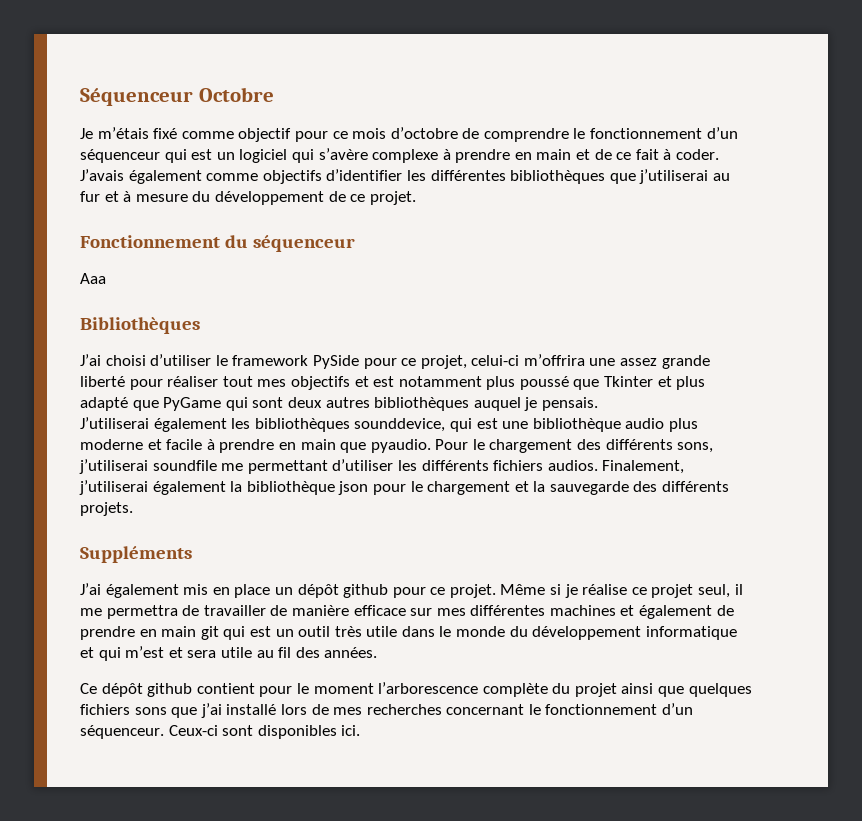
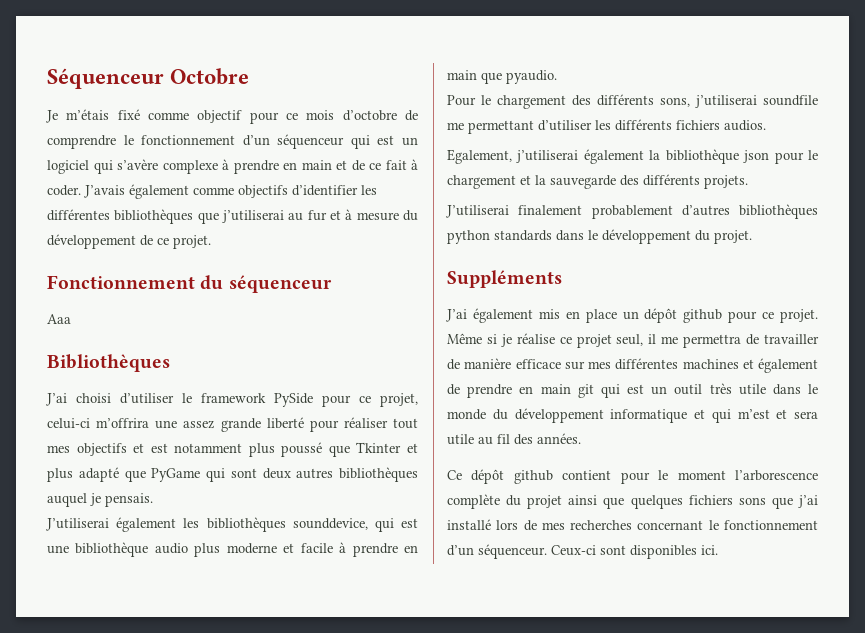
(431, 446) none -> (557, 77) //
[602,460,685,474] Finalement, -> [447,149,512,164] // Egalement,
(133, 509) none -> [446,204,818,219] [447,229,752,244] // J’utiliserai finalement probablement d’autres bibliothèques python standards dans le développement du projet.

